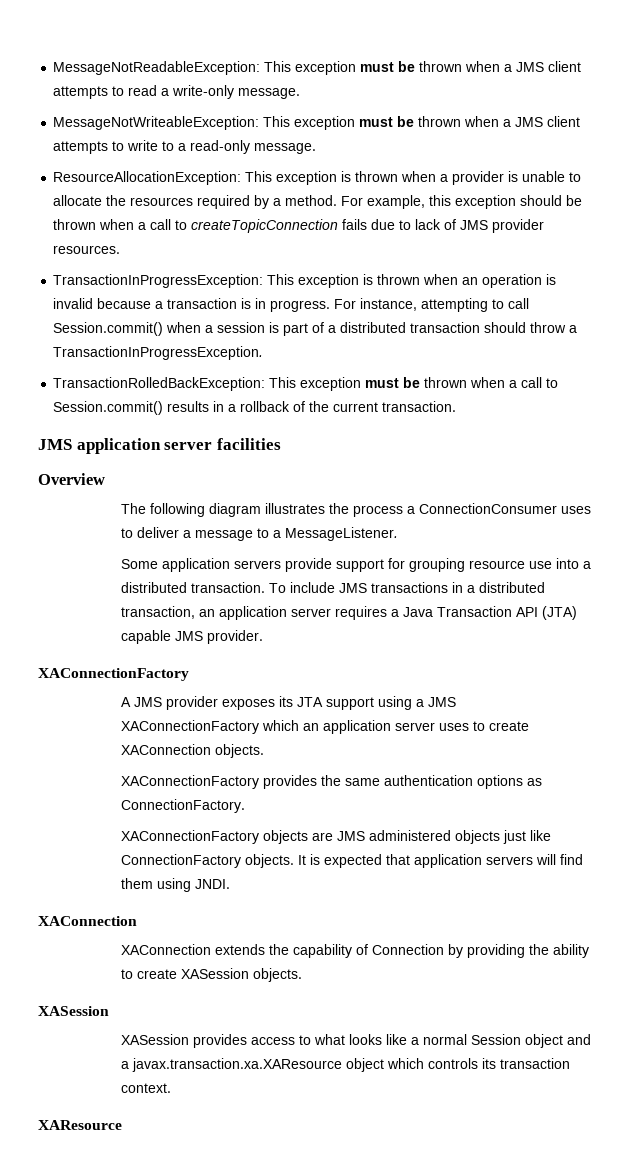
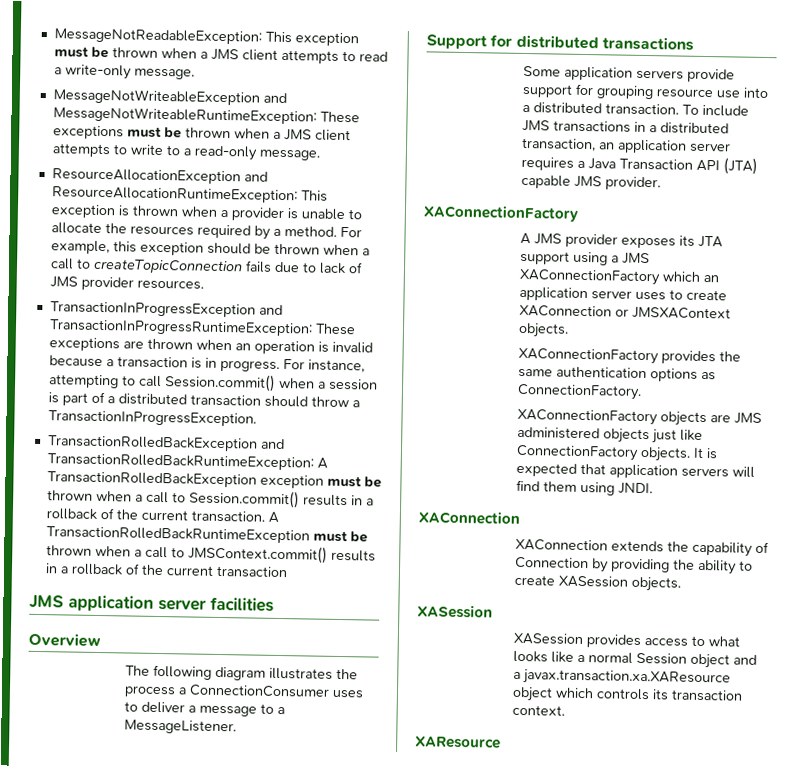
[53,116,356,130] MessageNotWriteableException: This exception -> [52,88,287,106] [52,106,360,125] [52,125,124,140] MessageNotWriteableException and MessageNotWriteableRuntimeException: These exceptions
[53,171,242,185] ResourceAllocationException: -> [51,168,268,185] [51,186,298,204] ResourceAllocationException and ResourceAllocationRuntimeException:
[53,274,374,288] TransactionInProgressException: This exception is -> [49,301,283,318] [48,319,356,337] [48,337,144,352] TransactionInProgressException and TransactionInProgressRuntimeException: These exceptions are
[53,377,297,391] TransactionRolledBackException: This -> [46,435,285,452] [46,453,328,471] [46,471,257,488] TransactionRolledBackException and TransactionRolledBackRuntimeException: A TransactionRolledBackException
(457, 406) none -> [267,511,279,523] [45,526,368,544] [45,544,376,564] [44,563,288,579] A TransactionRolledBackRuntimeException must be thrown when a call to JMSContext.commit() results in a rollback of the current transaction
(398, 534) none -> [426,34,694,51] // Support for distributed transactions
(211, 749) none -> [615,306,732,320] or JMSXAContext

